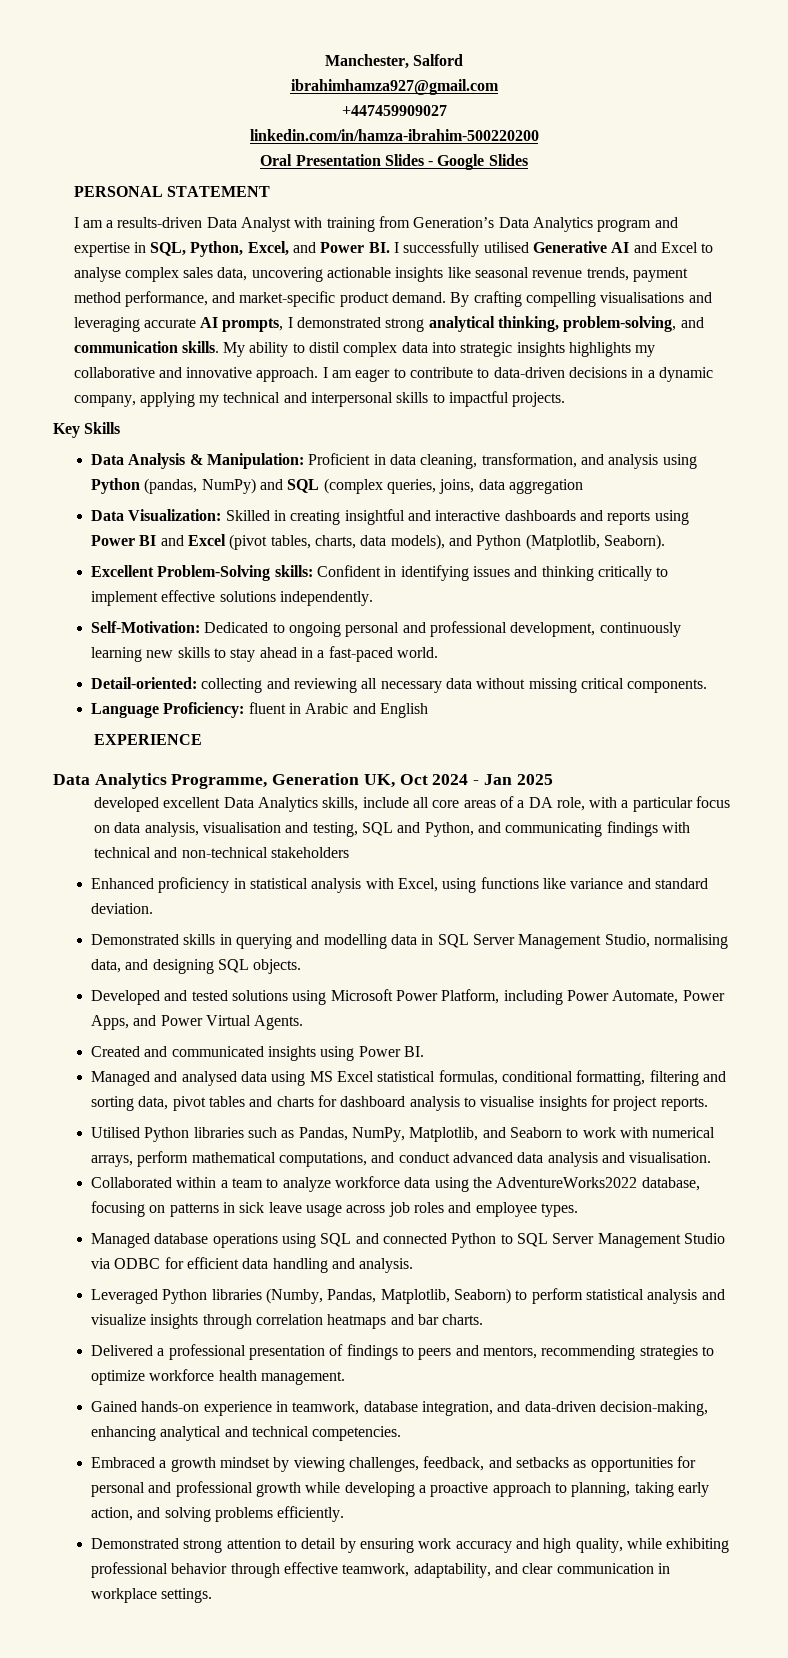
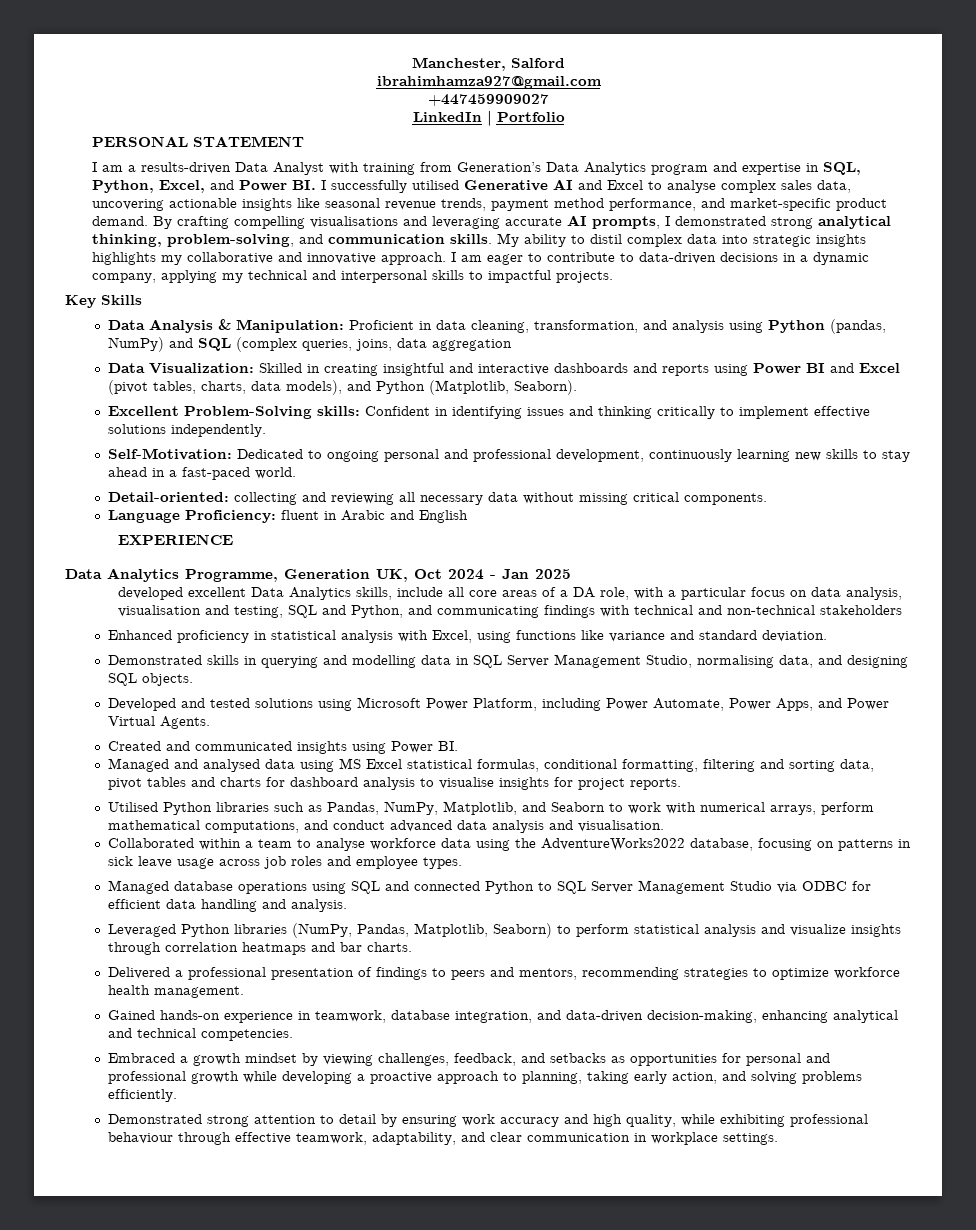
[249,129,539,141] [260,154,528,170] linkedin.com/in/hamza-ibrahim-500220200 // Oral Presentation Slides - Google Slides -> [412,110,565,126] LinkedIn | Portfolio
[282,1177,331,1192] analyze -> [315,838,365,851] analyse
[266,1288,324,1304] (Numby, -> [291,923,352,938] (NumPy,
[171,1563,228,1574] behavior -> [107,1132,173,1144] behaviour

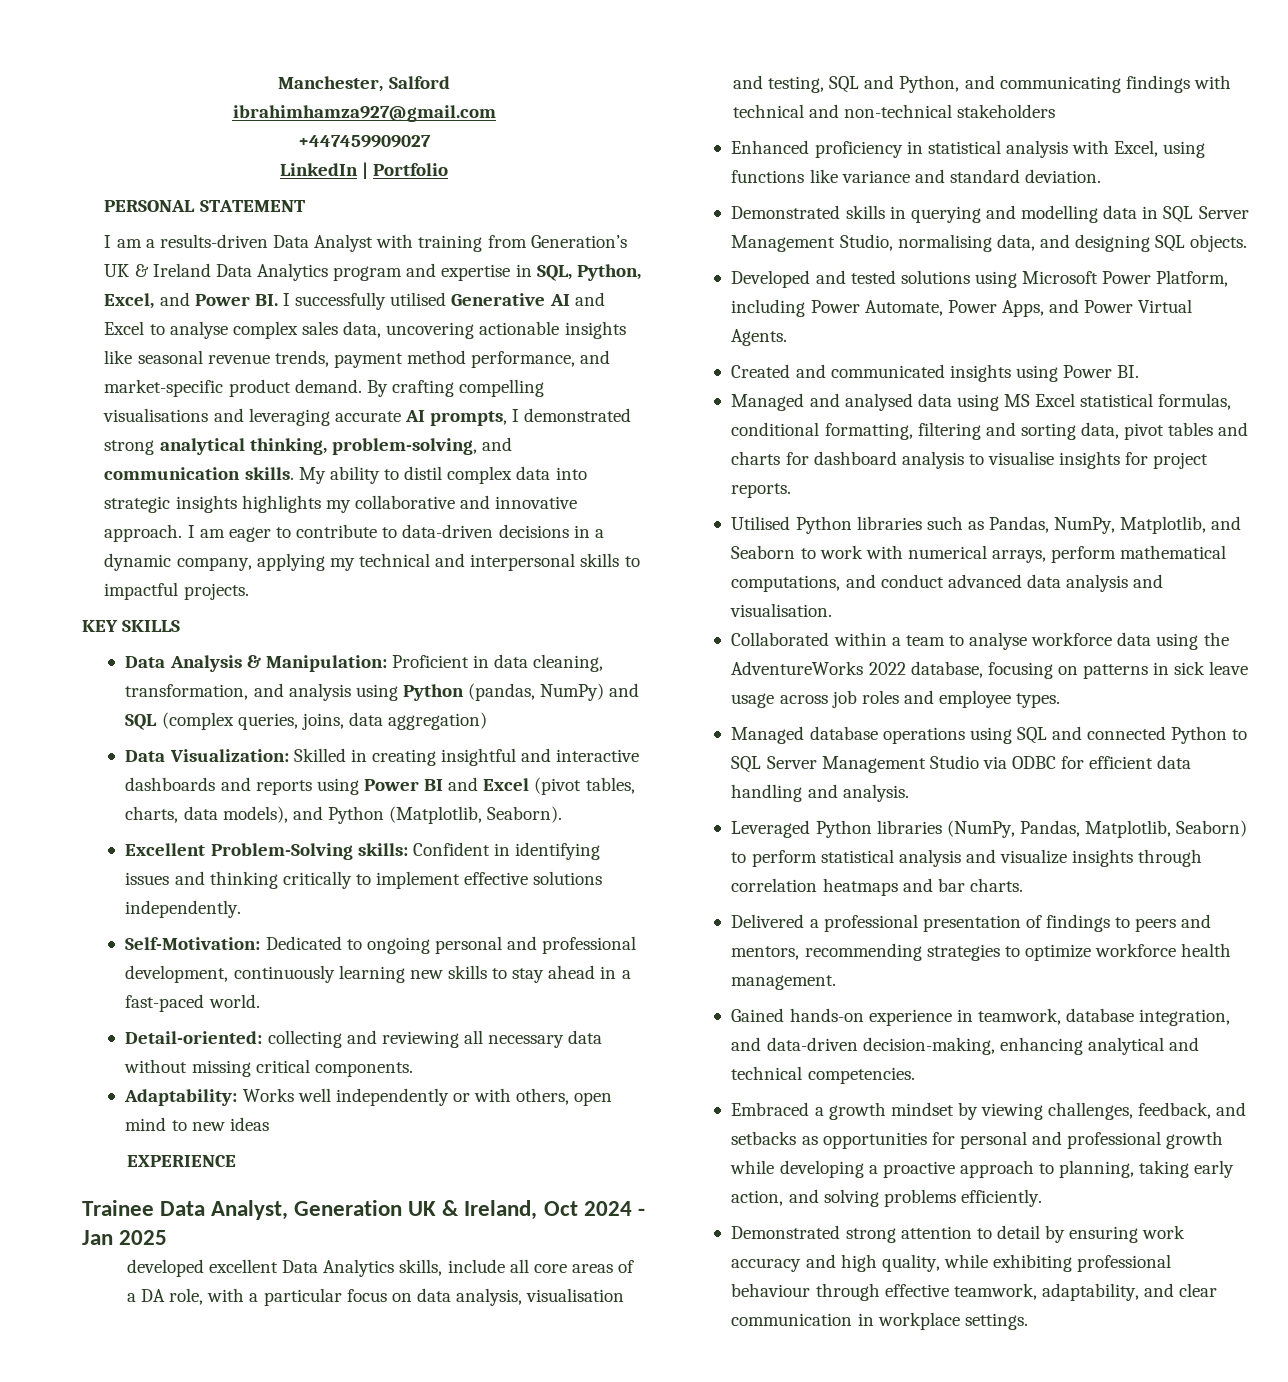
(541, 167) none -> [104,263,211,277] UK & Ireland
[65,295,142,308] Key Skills -> [82,620,181,632] KEY SKILLS
[431,339,512,351] aggregation -> [388,712,488,730] aggregation)
[107,510,468,523] [118,534,234,545] [65,568,408,582] Language Proficiency: fluent in Arabic and English // EXPERIENCE // Data Analytics Programme, Generation UK, -> [124,1088,613,1106] [125,1117,269,1131] [126,1155,236,1167] [82,1200,538,1220] Adaptability: Works well independently or with others, open mind to new ideas // EXPERIENCE // Trainee Data Analyst, Generation UK & Ireland,
[540,838,685,851] AdventureWorks2022 -> [731,661,906,675] AdventureWorks 2022

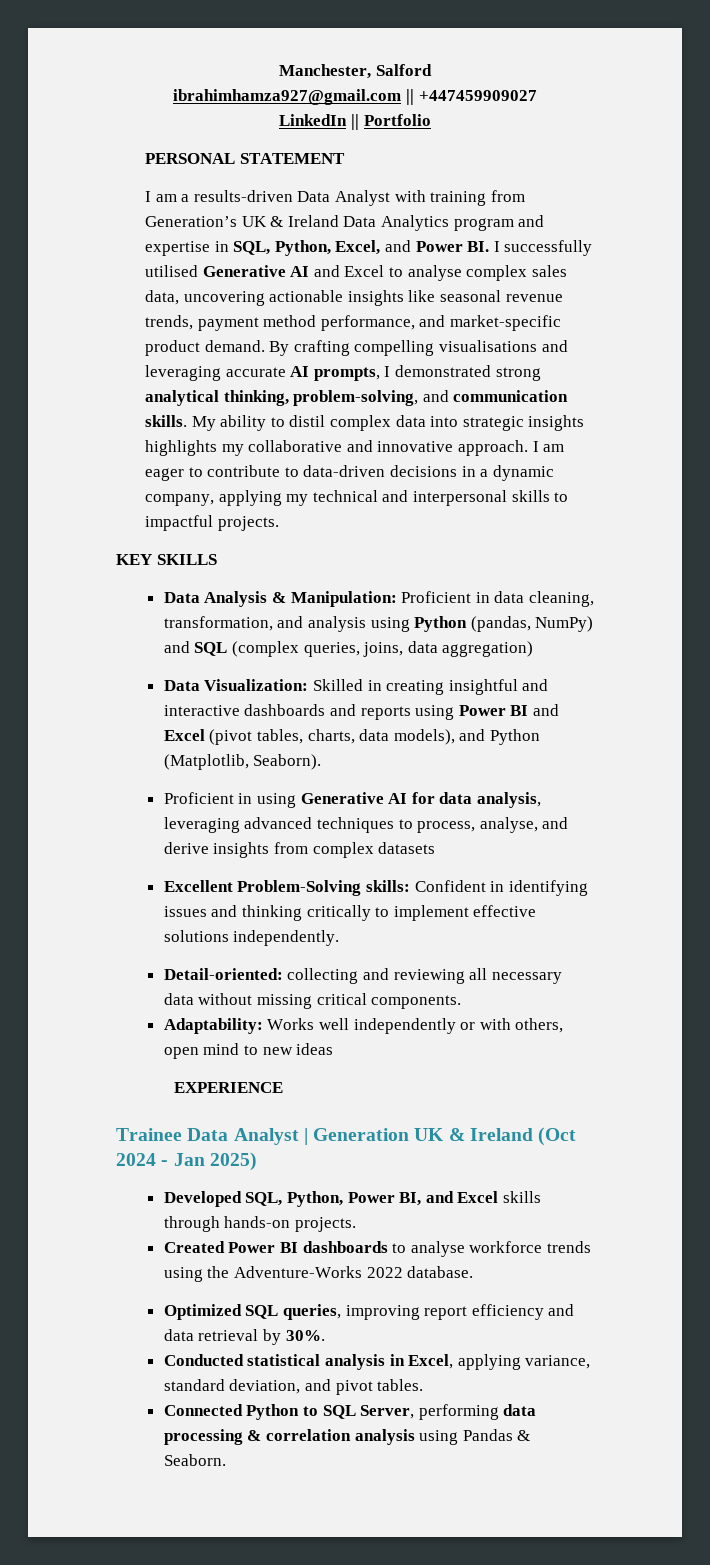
(496, 113) // -> [405,89,414,105] ||
[362,162,368,179] | -> [351,114,359,130] ||
(563, 814) none -> [163,792,541,808] [163,817,569,833] [163,842,436,858] // Proficient in using Generative AI for data analysis, leveraging advanced techniques to process, analyse, and derive insights from complex datasets
[125,936,637,954] [125,965,631,983] [125,994,260,1012] // Self-Motivation: Dedicated to ongoing personal and professional development, continuously learning new skills to stay ahead in a fast-paced world. -> (340, 938) none
[211,1200,289,1220] Analyst, -> [233,1128,308,1145] Analyst |
[464,1200,578,1220] Ireland, Oct -> [469,1127,577,1146] Ireland (Oct
[119,1230,168,1245] [126,1259,635,1277] [126,1288,625,1306] [732,75,1231,93] [732,104,1056,118] [731,140,1206,158] [731,169,1102,183] [731,205,1249,223] [731,234,1248,252] [731,270,1229,288] [731,299,1193,317] [731,329,788,346] [731,364,1140,382] [731,393,1232,411] [731,422,1249,440] [731,451,1209,469] [731,483,792,498] [731,516,1242,534] [731,545,1227,563] [731,574,1164,592] [730,603,833,617] [731,632,945,646] 2025 // developed excellent Data Analytics skills, include all core areas of a DA role, with a particular focus on data analysis, visualisation and testing, SQL and Python, and communicating findings with technical and non-technical stakeholders // Enhanced proficiency in statistical analysis with Excel, using functions like variance and standard deviation. // Demonstrated skills in querying and modelling data in SQL Server Management Studio, normalising data, and designing SQL objects. // Developed and tested solutions using Microsoft Power Platform, including Power Automate, Power Apps, and Power Virtual Agents. // Created and communicated insights using Power BI. // Managed and analysed data using MS Excel statistical formulas, conditional formatting, filtering and sorting data, pivot tables and charts for dashboard analysis to visualise insights for project reports. // Utilised Python libraries such as Pandas, NumPy, Matplotlib, and Seaborn to work with numerical arrays, perform mathematical computations, and conduct advanced data analysis and visualisation. // Collaborated within a team -> [209,1152,257,1171] [163,1191,541,1207] [163,1216,356,1232] [163,1241,388,1253] 2025) // Developed SQL, Python, Power BI, and Excel skills through hands-on projects. // Created Power BI dashboards
[1117,632,1152,646] data -> [546,1241,591,1253] trends
[731,661,1249,679] [731,690,1061,708] [731,726,1248,744] [731,755,1192,773] [731,784,909,802] [731,820,1248,838] [731,849,1203,867] [731,878,1023,896] [731,914,1212,932] [731,943,1232,961] [731,975,837,990] [731,1008,1231,1026] [731,1037,1200,1055] [731,1066,915,1084] [731,1102,1247,1120] [731,1131,1224,1149] [730,1160,1235,1178] [731,1189,1042,1207] [731,1225,1186,1243] [731,1254,1172,1272] [731,1283,1218,1301] [731,1312,1028,1330] AdventureWorks 2022 database, focusing on patterns in sick leave usage across job roles and employee types. // Managed database operations using SQL and connected Python to SQL Server Management Studio via ODBC for efficient data handling and analysis. // Leveraged Python libraries (NumPy, Pandas, Matplotlib, Seaborn) to perform statistical analysis and visualize insights through correlation heatmaps and bar charts. // Delivered a professional presentation of findings to peers and mentors, recommending strategies to optimize workforce health management. // Gained hands-on experience in teamwork, database integration, and data-driven decision-making, enhancing analytical and technical competencies. // Embraced a growth mindset by viewing challenges, feedback, and setbacks as opportunities for personal and professional growth while developing a proactive approach to planning, taking early action, and solving problems efficiently. // Demonstrated strong attention to detail by ensuring work accuracy and high quality, while exhibiting professional behaviour through effective teamwork, adaptability, and clear communication in workplace settings. -> [233,1266,474,1278] [163,1304,575,1320] [163,1329,325,1345] [163,1354,591,1370] [163,1379,424,1395] [163,1404,537,1420] [163,1429,531,1445] [163,1454,226,1466] Adventure-Works 2022 database. // Optimized SQL queries, improving report efficiency and data retrieval by 30%. // Conducted statistical analysis in Excel, applying variance, standard deviation, and pivot tables. // Connected Python to SQL Server, performing data processing & correlation analysis using Pandas & Seaborn.

